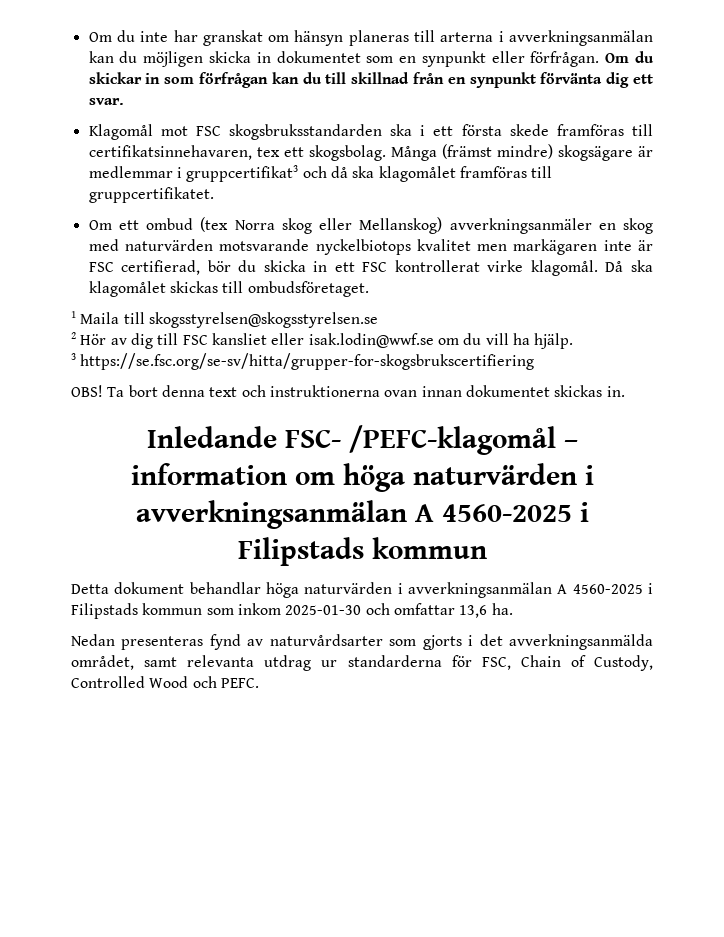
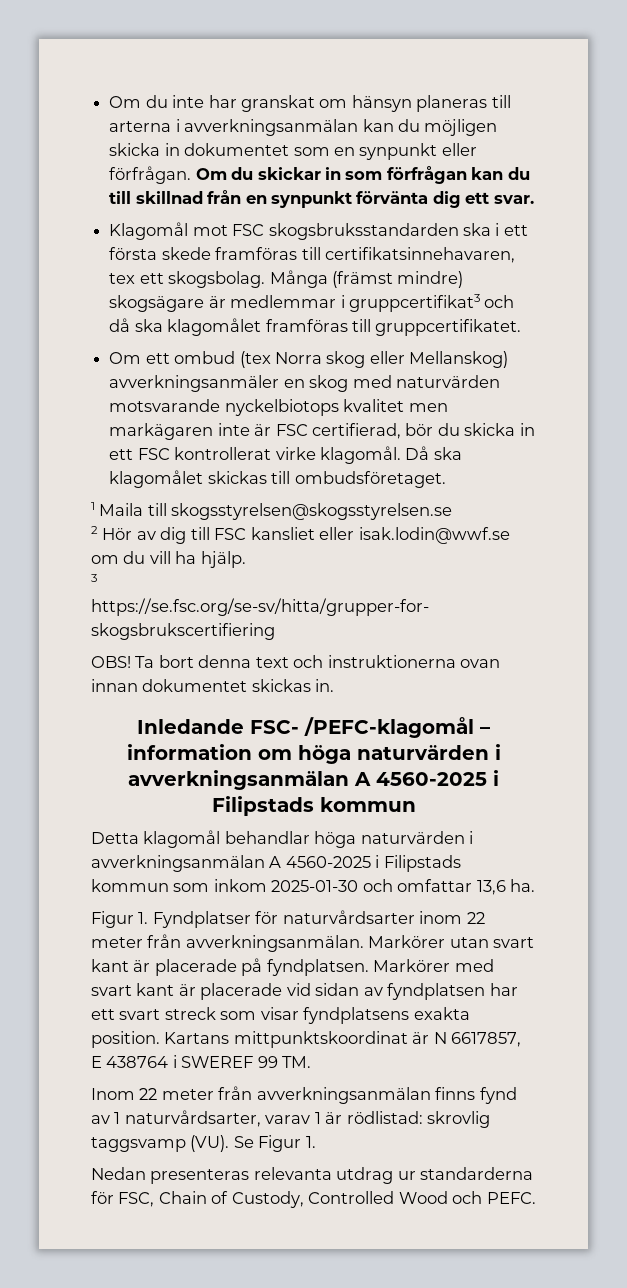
[114,582,185,594] dokument -> [143,830,221,848] klagomål
[71,634,654,650] [71,655,178,670] Nedan presenteras fynd av naturvårdsarter som gjorts i det avverkningsanmälda området, samt -> [91,910,485,928] [91,934,535,952] [91,958,494,976] [91,983,518,1000] [91,1007,470,1024] [91,1031,522,1048] [91,1055,312,1068] [91,1086,517,1104] [91,1110,491,1128] [91,1135,316,1152] [91,1167,250,1184] Figur 1. Fyndplatser för naturvårdsarter inom 22 meter från avverkningsanmälan. Markörer utan svart kant är placerade på fyndplatsen. Markörer med svart kant är placerade vid sidan av fyndplatsen har ett svart streck som visar fyndplatsens exakta position. Kartans mittpunktskoordinat är N 6617857, E 438764 i SWEREF 99 TM. // Inom 22 meter från avverkningsanmälan finns fynd av 1 naturvårdsarter, varav 1 är rödlistad: skrovlig taggsvamp (VU). Se Figur 1. // Nedan presenteras

